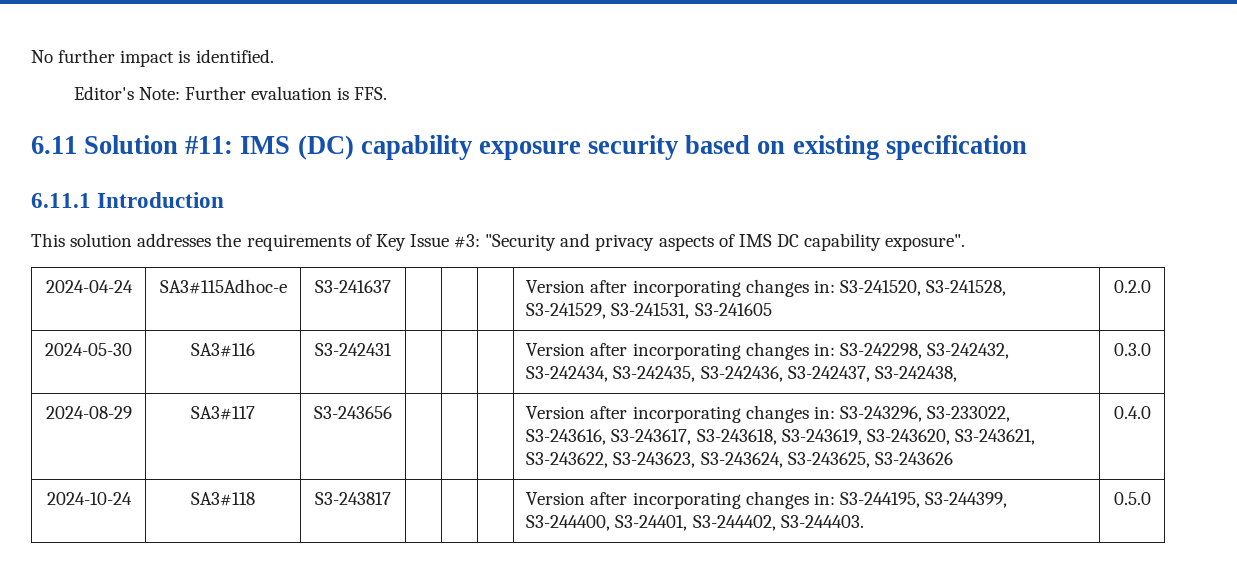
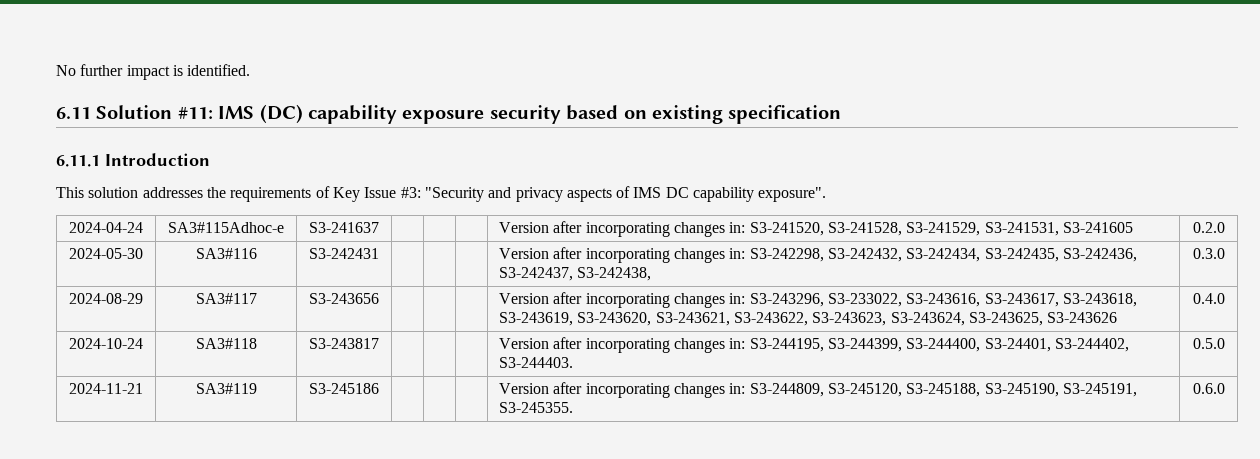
[73,86,388,100] // Editor's Note: Further evaluation is FFS. -> (251, 70) none
(1151, 498) none -> [69,383,143,394] [195,383,257,394] [309,383,379,394] [499,382,1137,398] [499,402,574,413] [1192,383,1225,394] // 2024-11-21 | SA3#119 | S3-245186 | | | | Version after incorporating changes in: S3-244809, S3-245120, S3-245188, S3-245190, S3-245191, S3-245355. | 0.6.0

